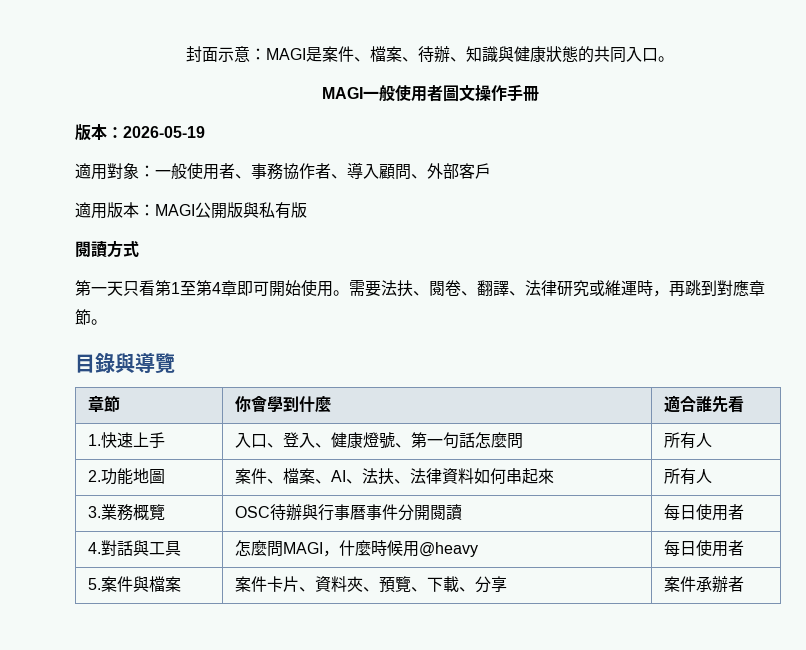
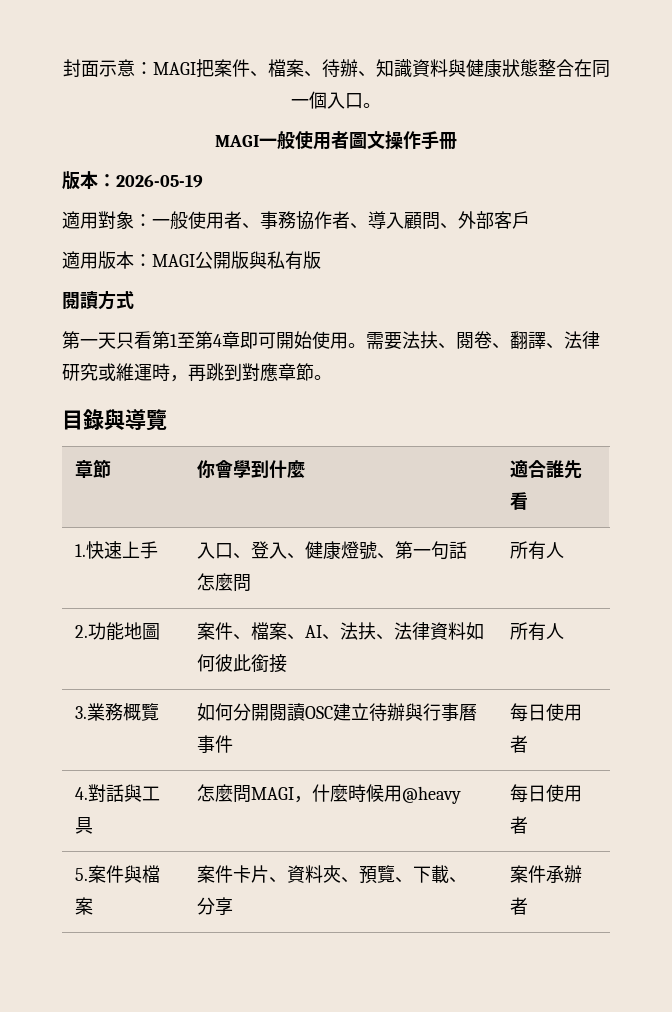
[306,47,322,62] 是 -> [195,59,214,78] 把
(498, 54) none -> [411,59,448,77] 資料
[578,46,626,63] 的共同 -> [537,59,610,78] [291,91,327,109] 整合在同一個
[505,468,554,484] 串起來 -> [215,654,288,673] 彼此銜接
[234,506,270,518] OSC -> [197,703,370,721] 如何分開閱讀OSC建立
[397,504,462,521] 分開閱讀 -> (234, 744) none

